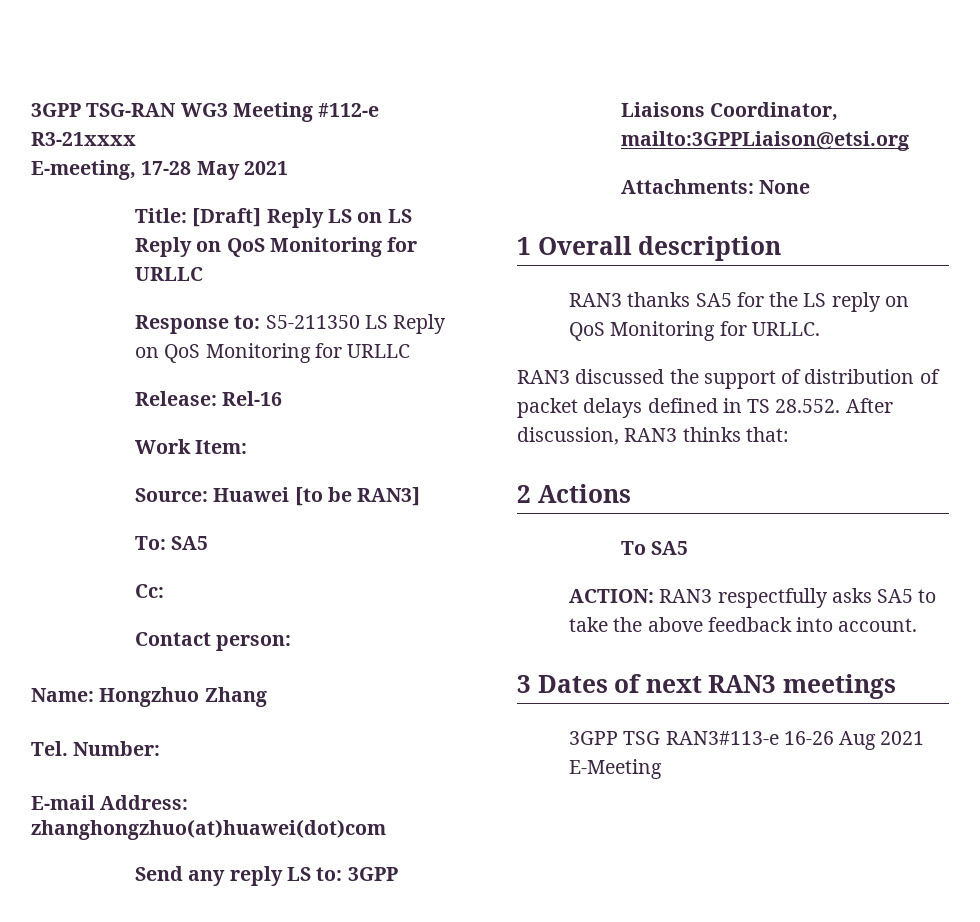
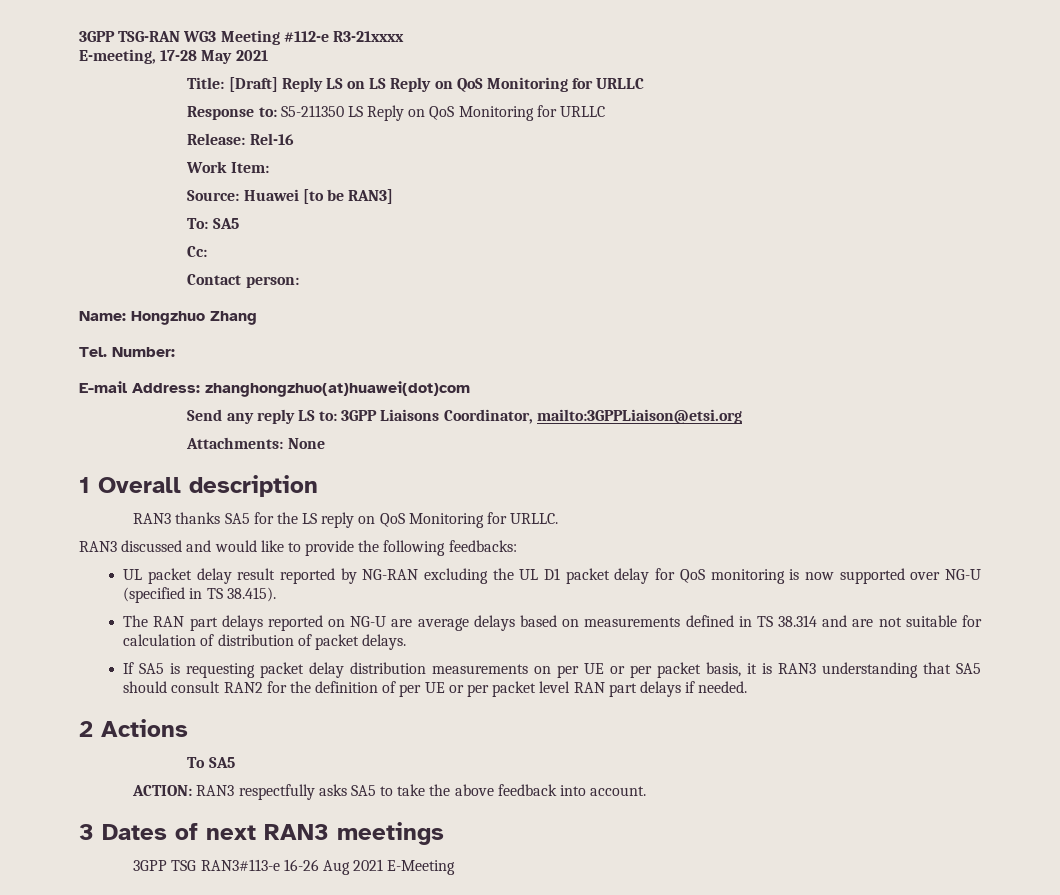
[669,369,940,389] [517,398,893,418] [517,427,789,445] the support of distribution of packet delays defined in TS 28.552. After discussion, RAN3 thinks that: -> [186,540,517,556] [123,568,982,584] [123,587,276,603] [123,615,982,631] [123,634,407,650] [123,662,981,678] [123,681,748,697] and would like to provide the following feedbacks: // UL packet delay result reported by NG-RAN excluding the UL D1 packet delay for QoS monitoring is now supported over NG-U (specified in TS 38.415). // The RAN part delays reported on NG-U are average delays based on measurements defined in TS 38.314 and are not suitable for calculation of distribution of packet delays. // If SA5 is requesting packet delay distribution measurements on per UE or per packet basis, it is RAN3 understanding that SA5 should consult RAN2 for the definition of per UE or per packet level RAN part delays if needed.

